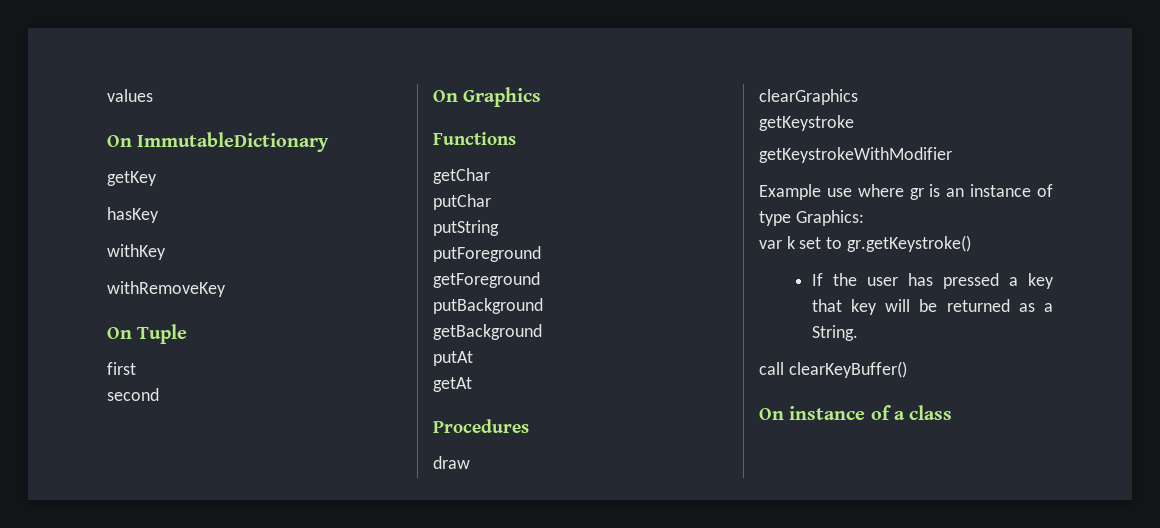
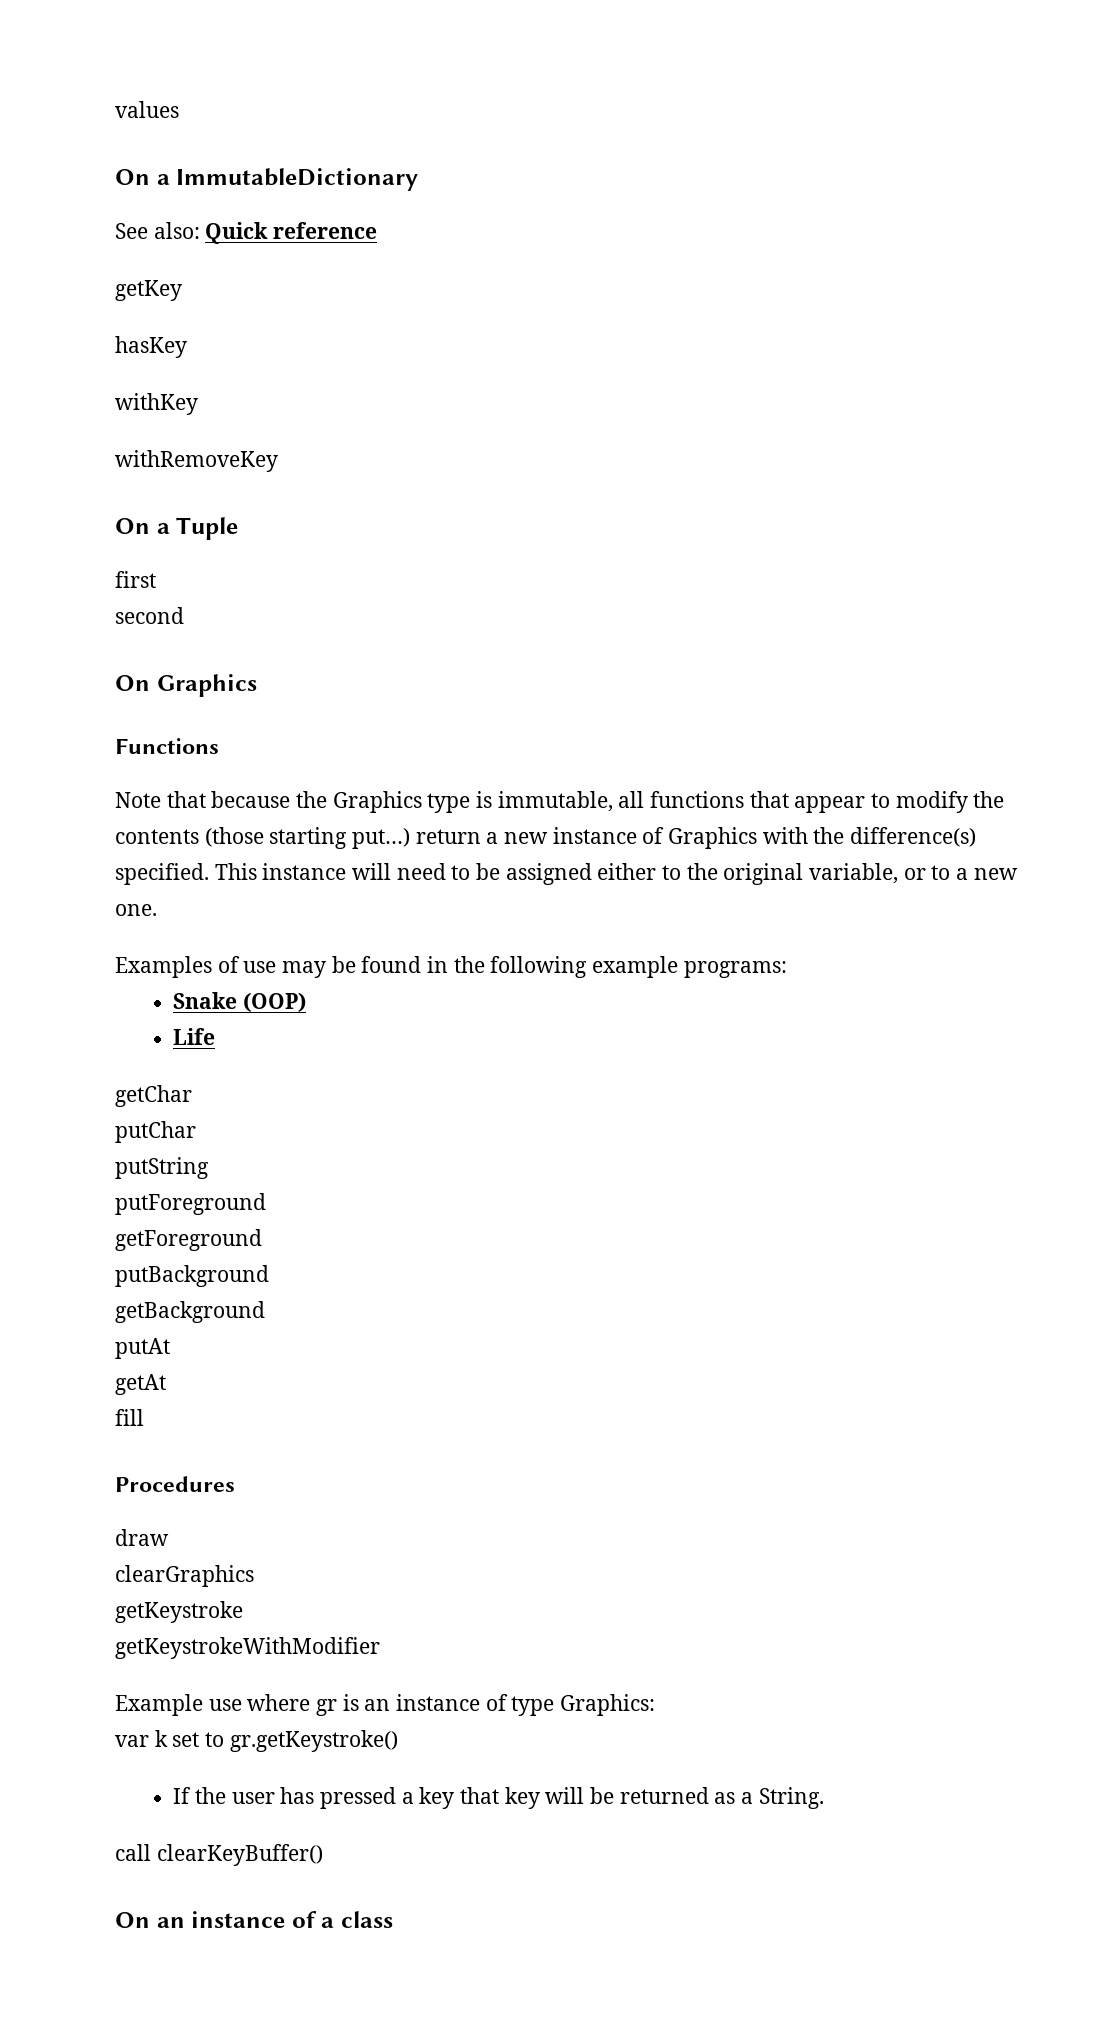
(132, 141) none -> [156,174,170,185] a
(330, 142) none -> [115,222,378,244] // See also: Quick reference
(132, 333) none -> [156,523,170,534] a
(516, 138) none -> [115,791,1005,813] [115,827,977,849] [115,863,1018,885] [115,904,157,916] [115,956,787,978] [173,992,307,1012] [173,1028,216,1045] // Note that because the Graphics type is immutable, all functions that appear to modify the contents (those starting put…) return a new instance of Graphics with the difference(s) specified. This instance will need to be assigned either to the original variable, or to a new one. // Examples of use may be found in the following example programs: // Snake (OOP) // Life
(472, 384) none -> [115,1409,144,1426] // fill
(784, 414) none -> [156,1917,185,1928] an

